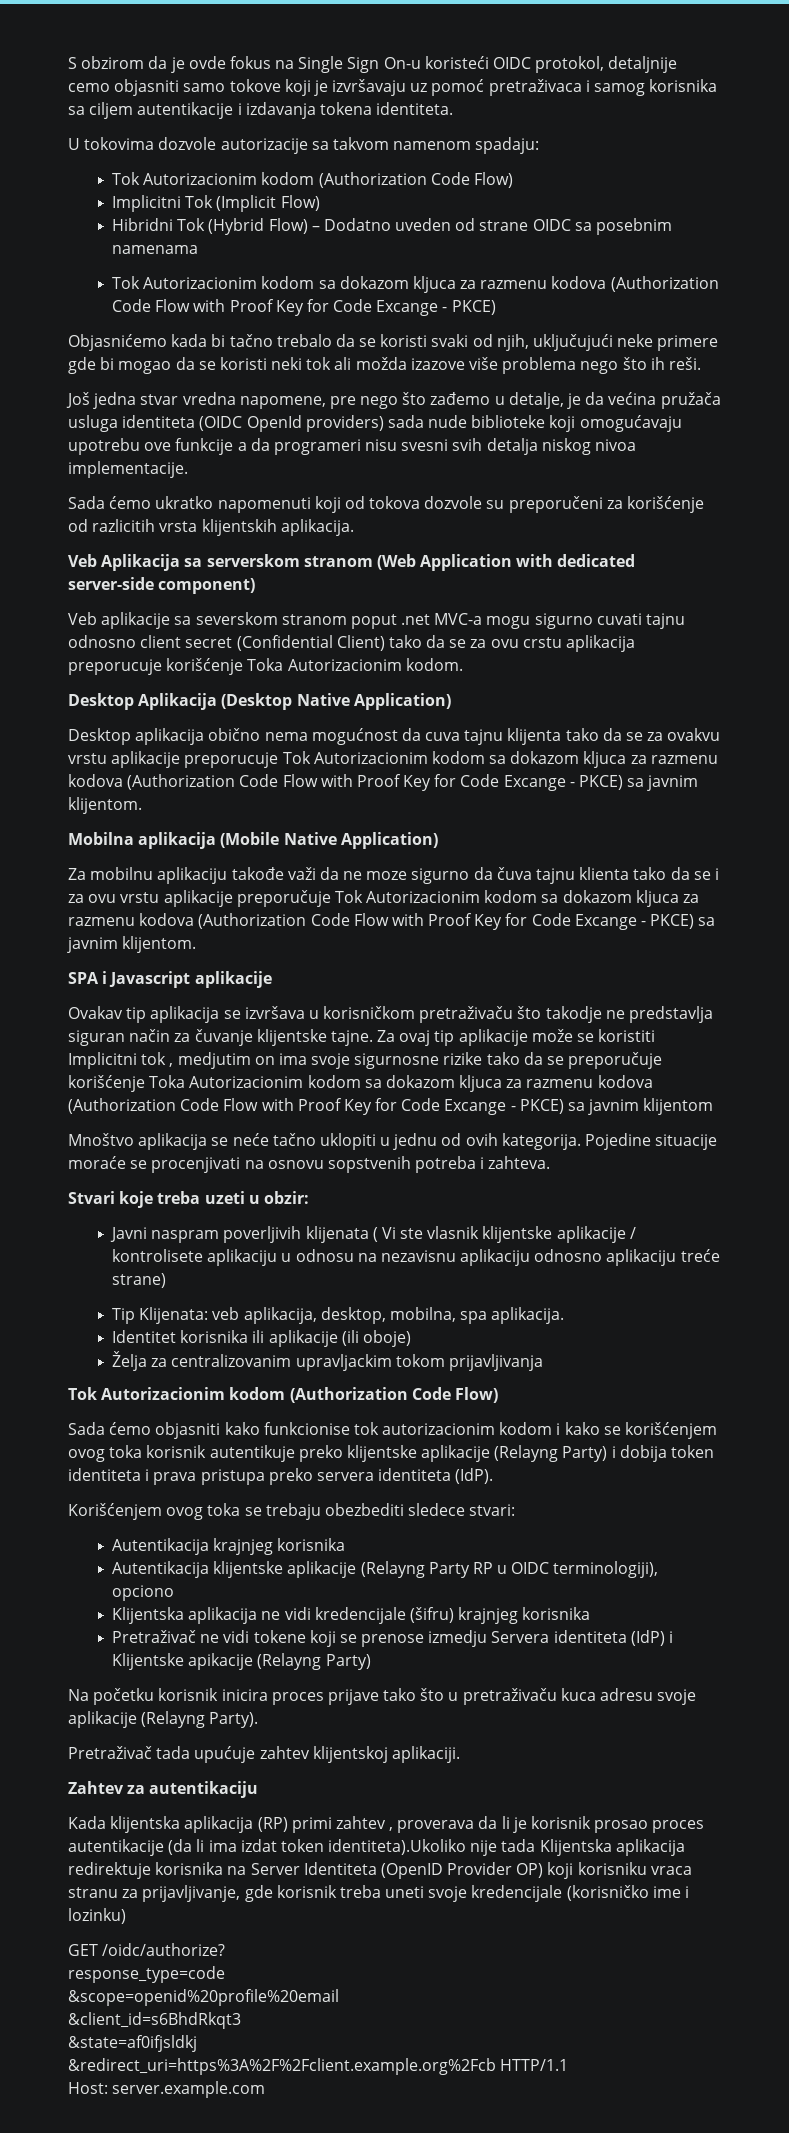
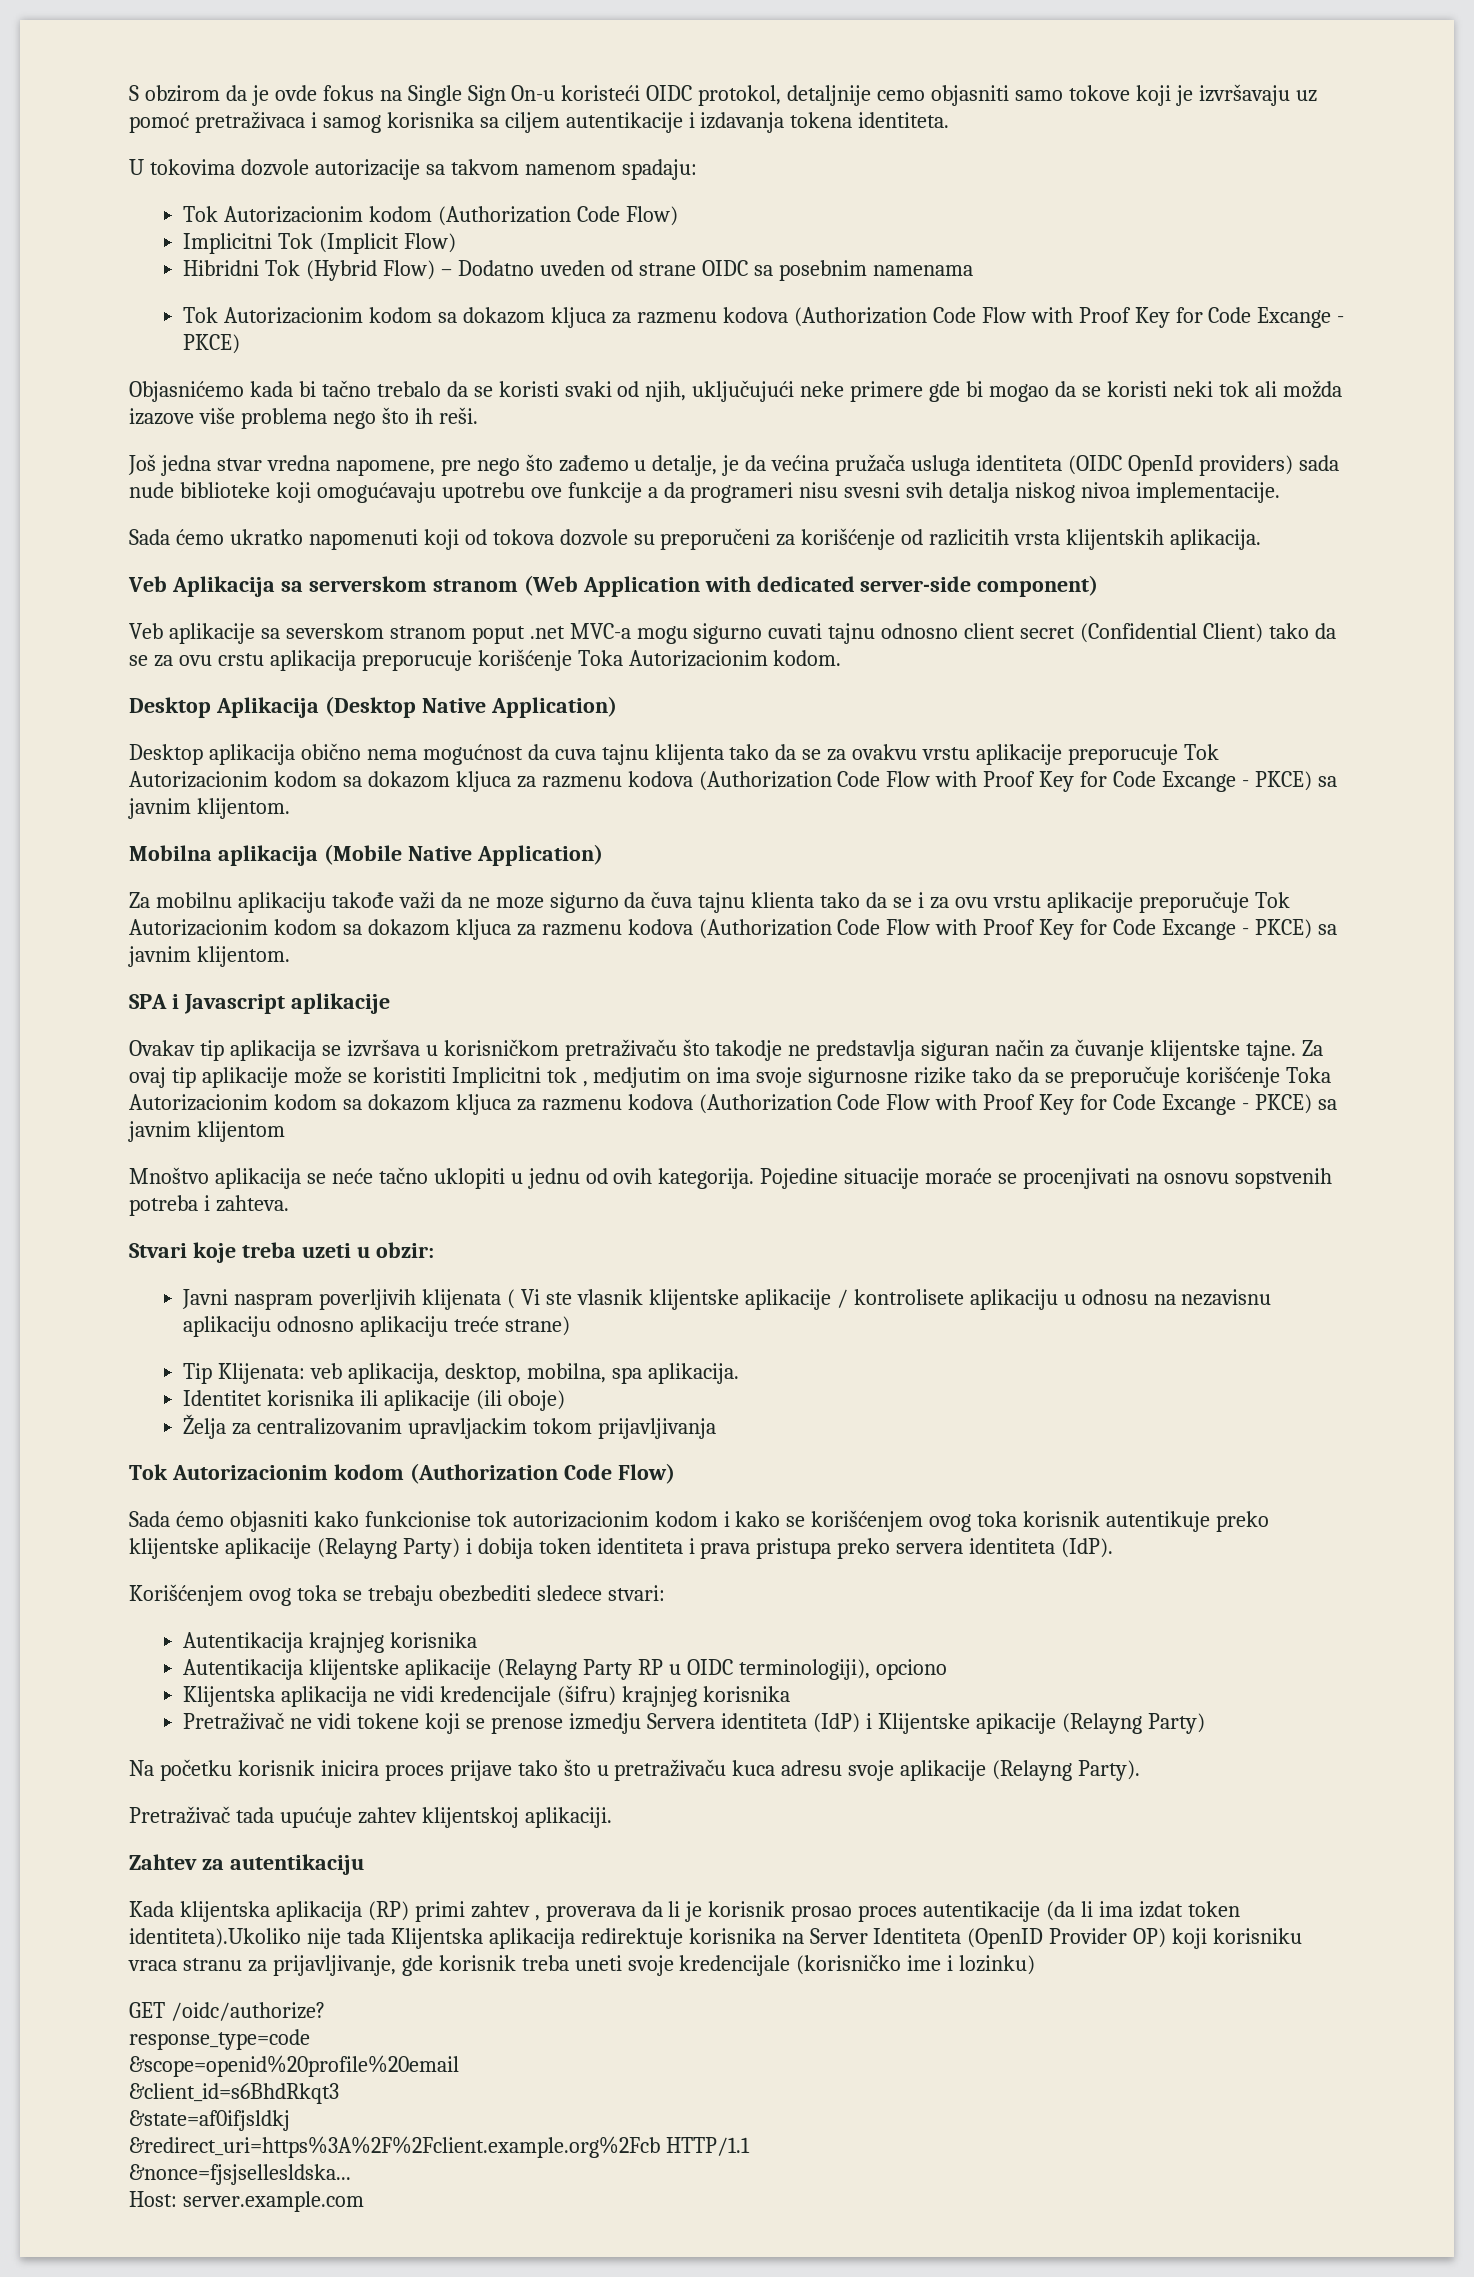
(569, 2065) none -> [129,2164,351,2185] // &nonce=fjsjsellesldska...

